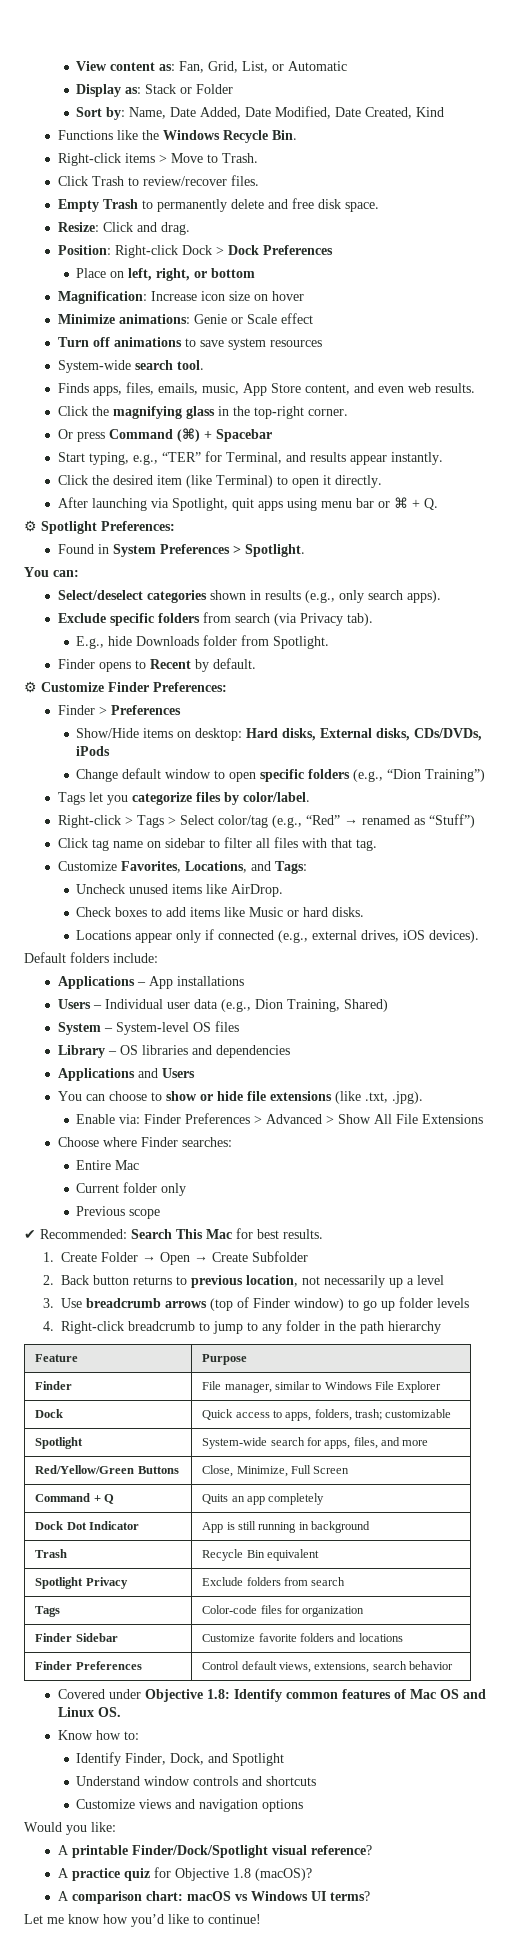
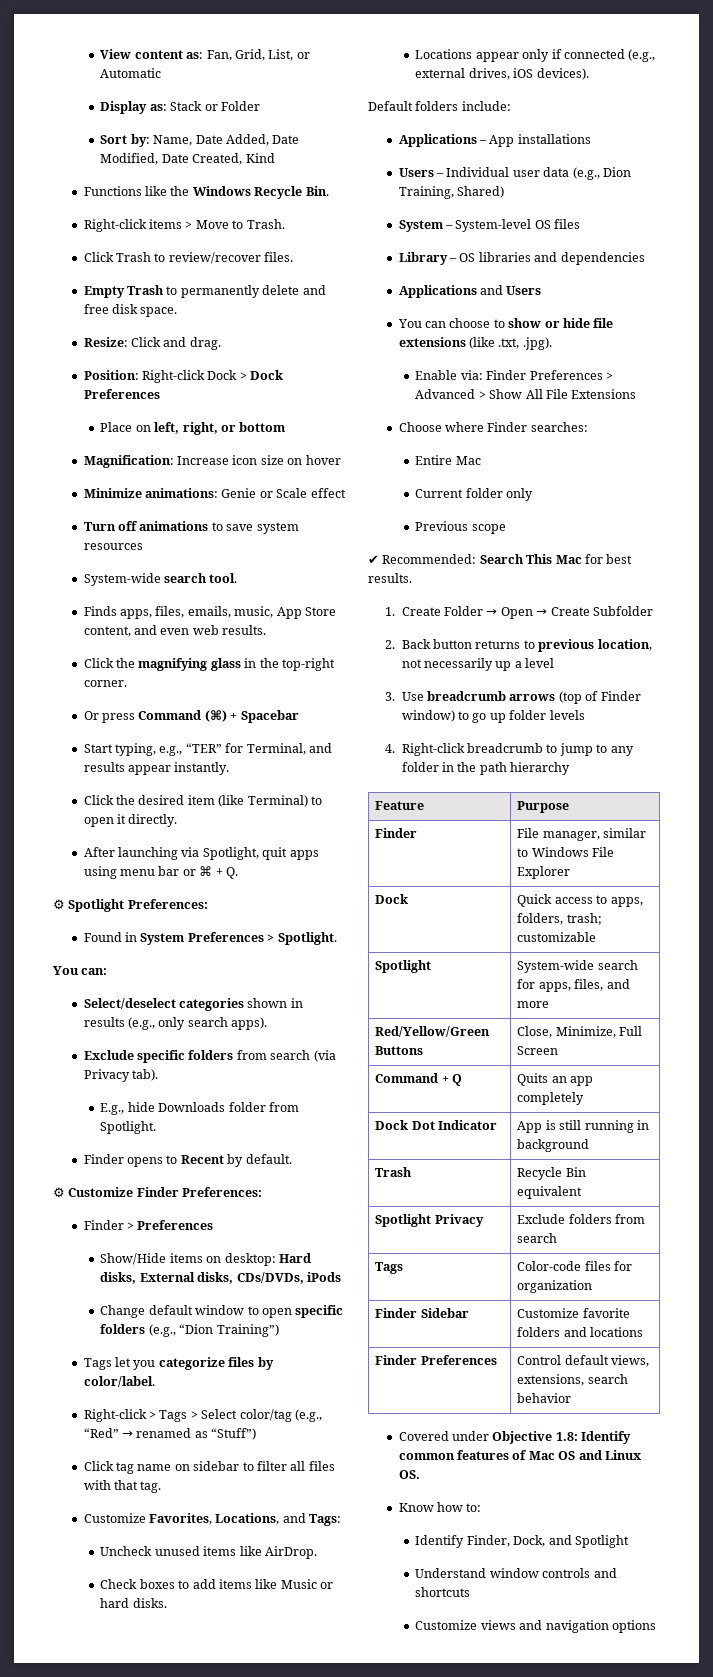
[24,1822,116,1835] [57,1845,372,1858] [57,1867,312,1881] [57,1891,370,1904] [24,1914,261,1927] // Would you like: // A printable Finder/Dock/Spotlight visual reference? // A practice quiz for Objective 1.8 (macOS)? // A comparison chart: macOS vs Windows UI terms? // Let me know how you’d like to continue! -> (656, 1626) none

